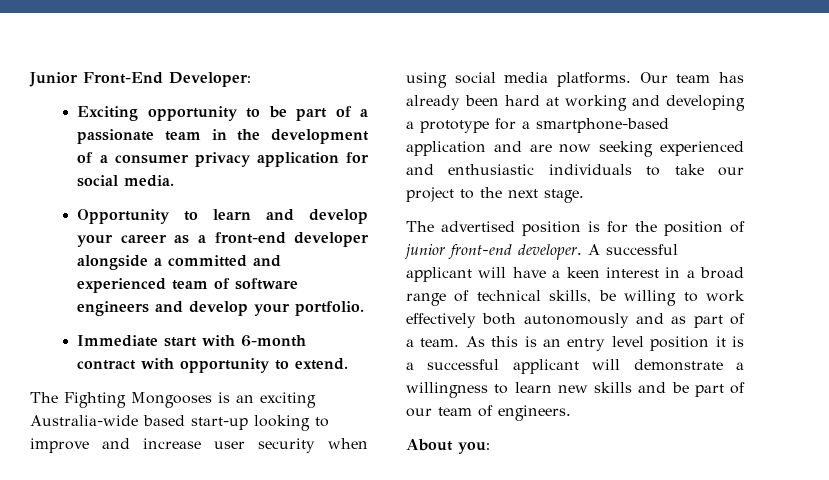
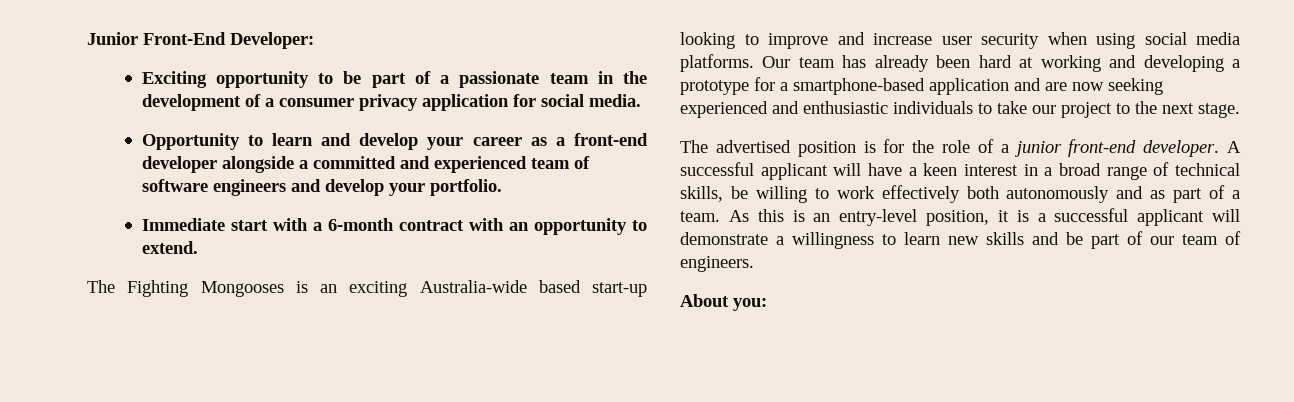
(236, 341) none -> [312,222,322,231] a
(175, 364) none -> [508,222,529,231] an
[664,221,745,236] position of -> [942,139,1009,153] role of a
[567,336,710,351] entry level position -> [839,209,989,226] entry-level position,

